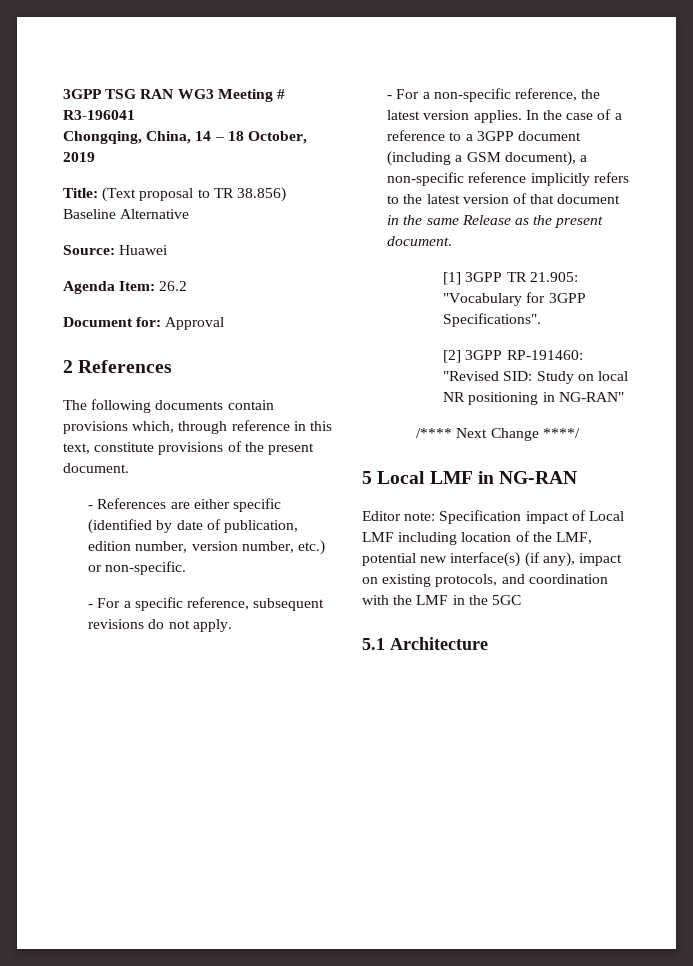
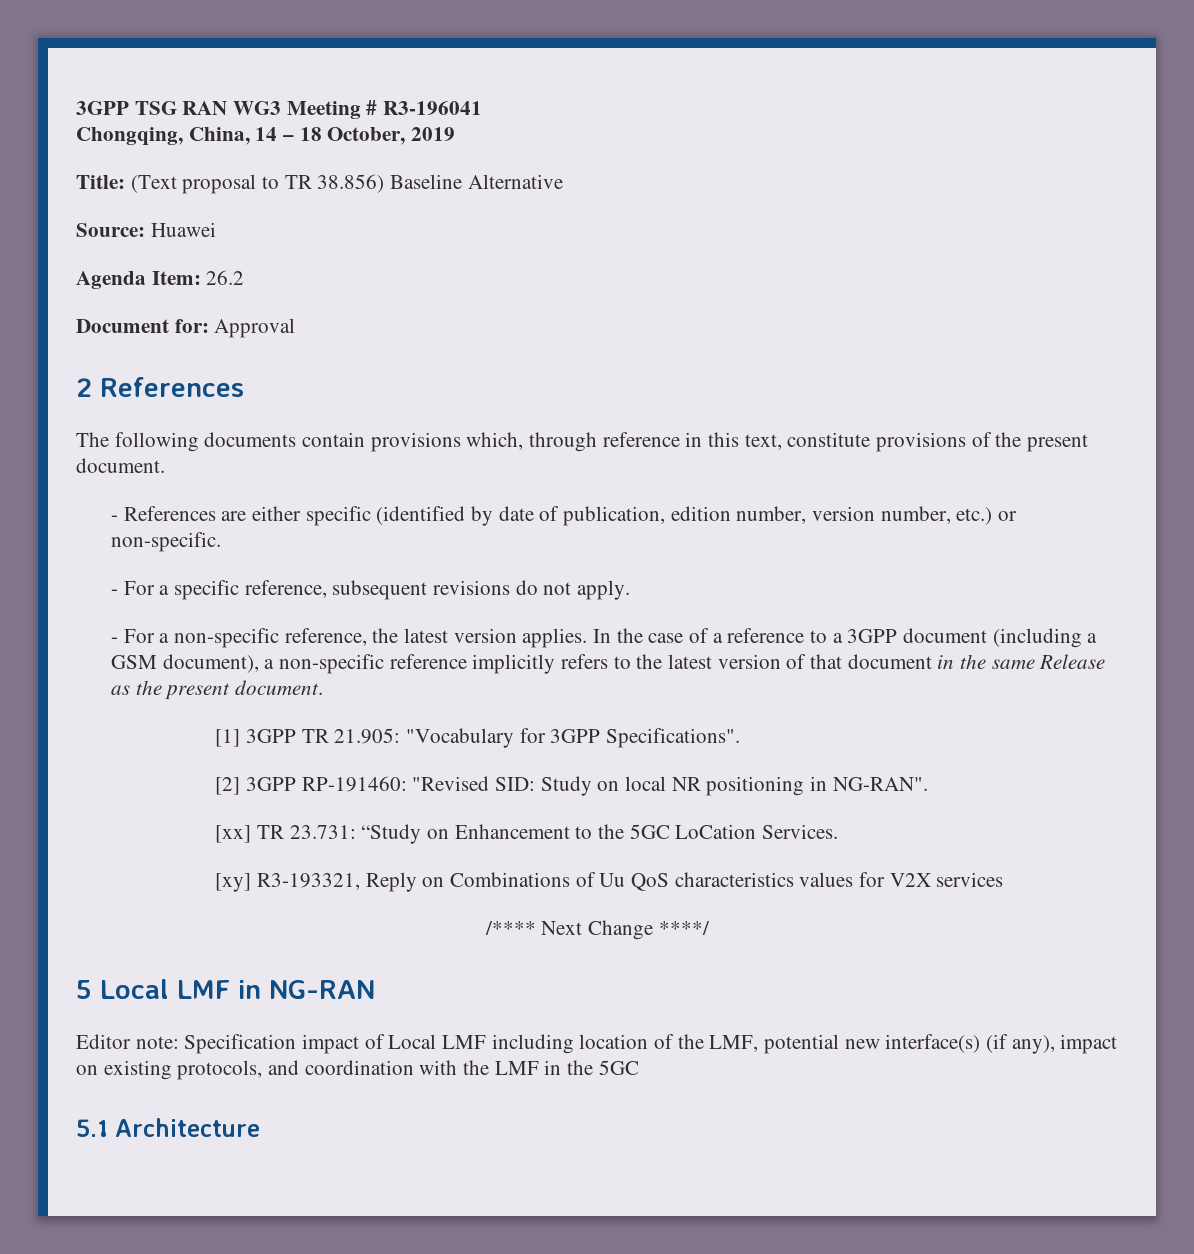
[558,392,624,402] NG-RAN" -> [832,777,928,791] [215,824,839,844] [215,872,1004,892] NG-RAN". // [xx] TR 23.731: “Study on Enhancement to the 5GC LoCation Services. // [xy] R3-193321, Reply on Combinations of Uu QoS characteristics values for V2X services

